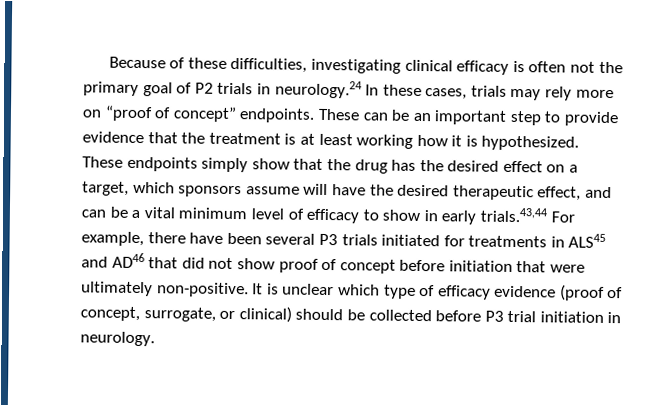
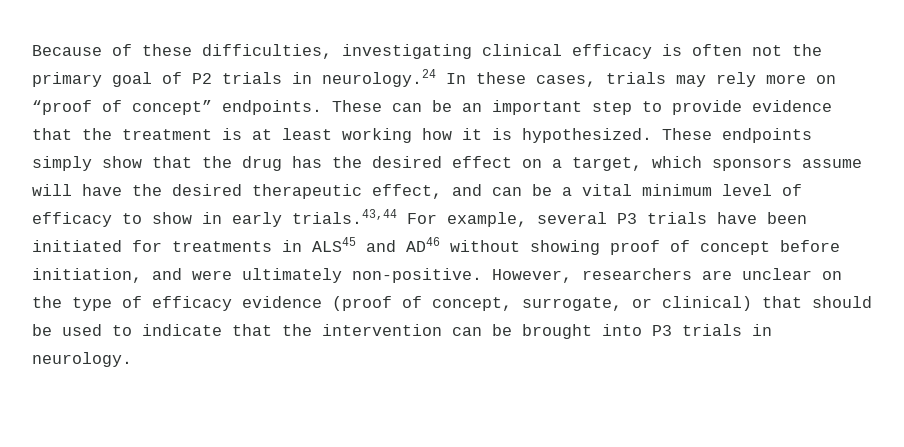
[147,232,262,245] there have been -> (527, 219) none
(378, 240) none -> [717,212,807,224] have been
[148,257,275,270] that did not show -> [450,240,600,255] without showing
[448,260,547,273] initiation that -> [32,268,182,283] initiation, and
[252,283,380,296] It is unclear which -> [492,268,842,283] [32,296,62,308] However, researchers are unclear on the
(292, 314) none -> [762,296,802,308] that
[368,309,604,323] collected before P3 trial initiation -> [62,324,742,339] used to indicate that the intervention can be brought into P3 trials

